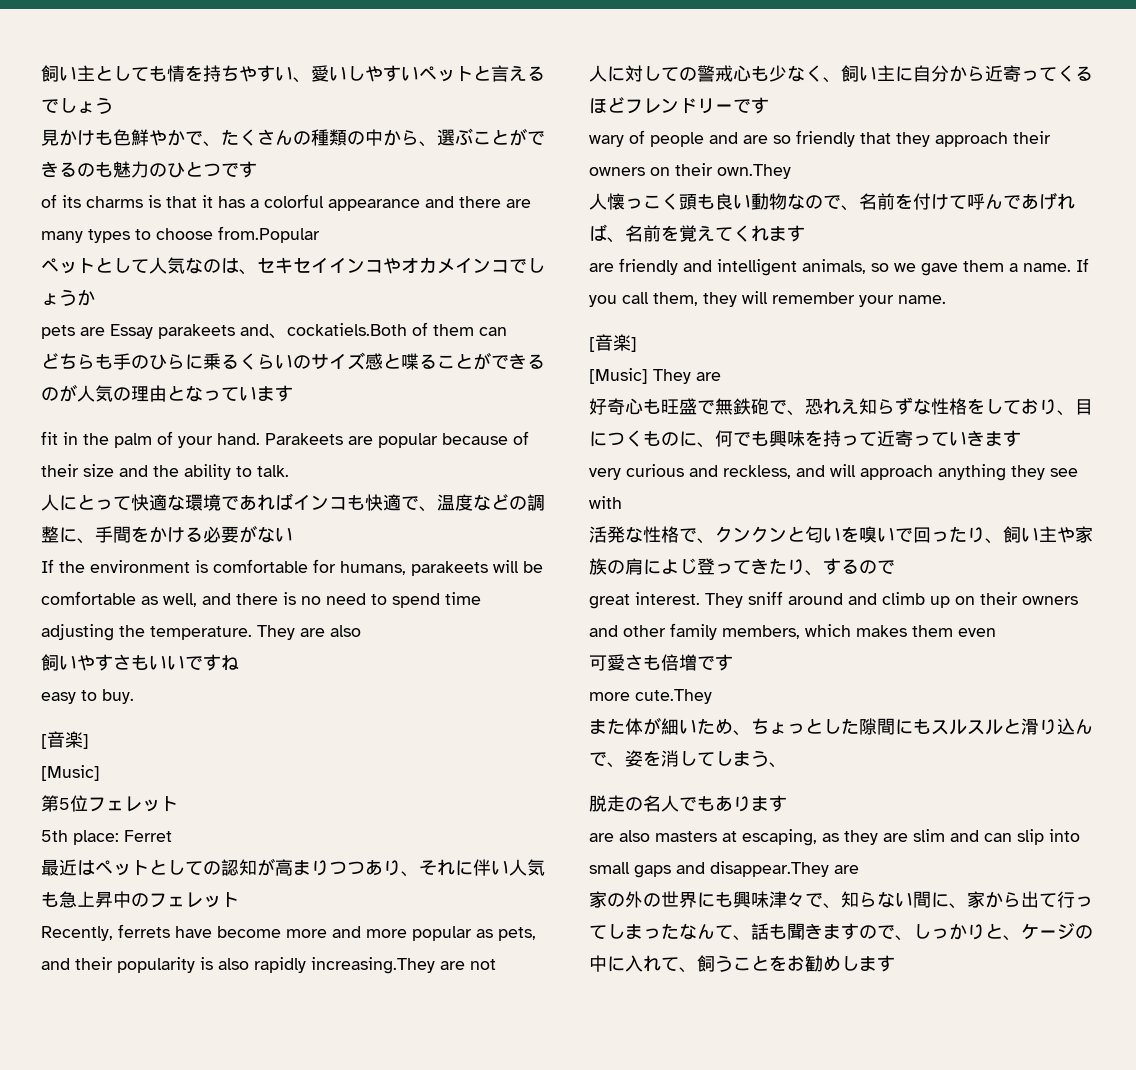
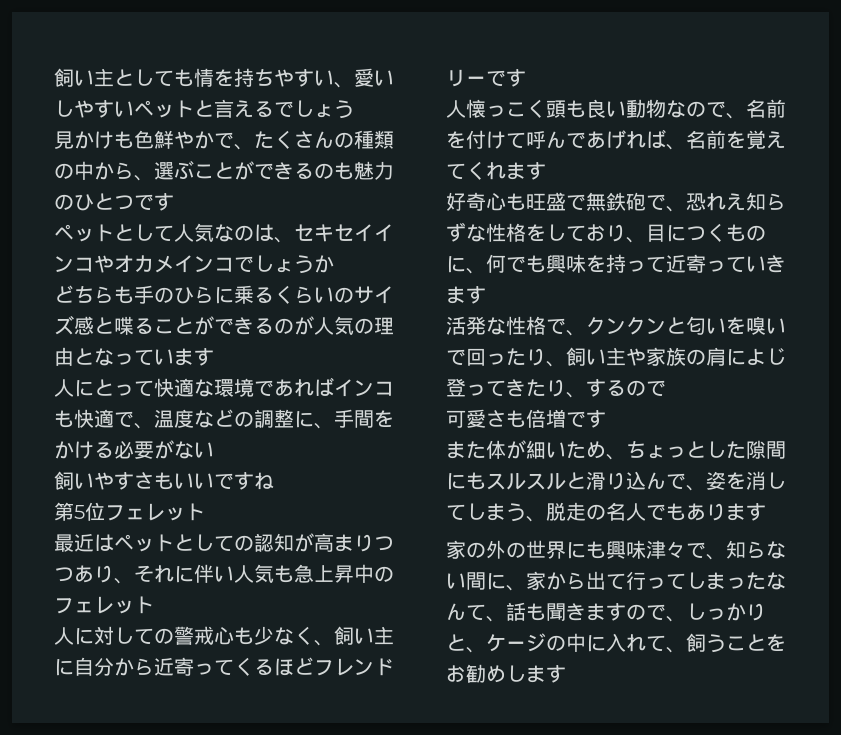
[41,194,531,211] [41,226,320,243] // of its charms is that it has a colorful appearance and there are many types to choose from.Popular -> (174, 202) none
[41,322,507,339] // pets are Essay parakeets and、cockatiels.Both of them can -> (334, 264) none
[41,431,529,448] [41,464,289,480] // fit in the palm of your hand. Parakeets are popular because of their size and the ability to talk. -> (214, 357) none
[41,559,543,576] [41,591,481,608] [41,624,361,641] // If the environment is comfortable for humans, parakeets will be comfortable as well, and there is no need to spend time adjusting the temperature. They are also -> (214, 450) none
[41,689,134,704] [41,731,89,749] [41,765,100,781] // easy to buy. // [音楽] // [Music] -> (274, 481) none
[41,830,172,845] // 5th place: Ferret -> (205, 512) none
[41,924,536,941] [41,957,496,974] // Recently, ferrets have become more and more popular as pets, and their popularity is also rapidly increasing.They are not -> (154, 605) none
[589,130,1051,147] [589,163,791,179] // wary of people and are so friendly that they approach their owners on their own.They -> (526, 78) none
[589,258,1089,276] [589,291,946,307] [589,334,637,352] [589,368,721,384] // are friendly and intelligent animals, so we gave them a name. If you call them, they will remember your name. // [音楽] // [Music] They are -> (546, 171) none
[589,464,1078,481] [589,496,622,509] // very curious and reckless, and will approach anything they see with -> (486, 295) none
[589,591,1078,609] [589,623,996,640] // great interest. They sniff around and climb up on their owners and other family members, which makes them even -> (666, 388) none
[589,689,712,704] // more cute.They -> (606, 419) none
(787, 765) // -> (546, 519) none
[589,829,1080,846] [589,861,859,878] // are also masters at escaping, as they are slim and can slip into small gaps and disappear.They are -> (766, 512) none

